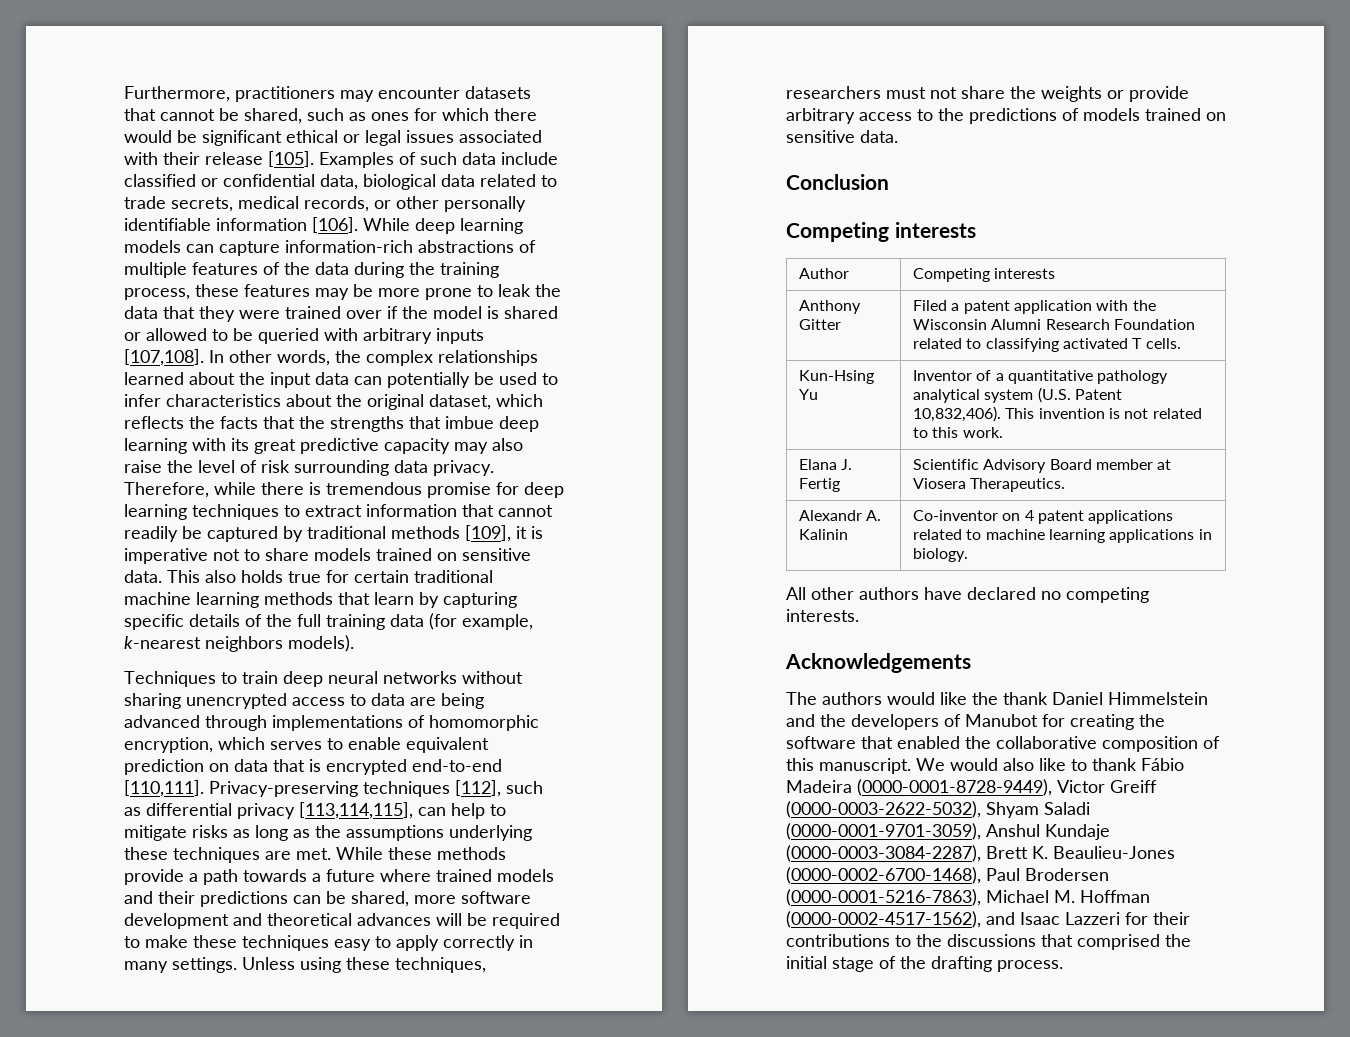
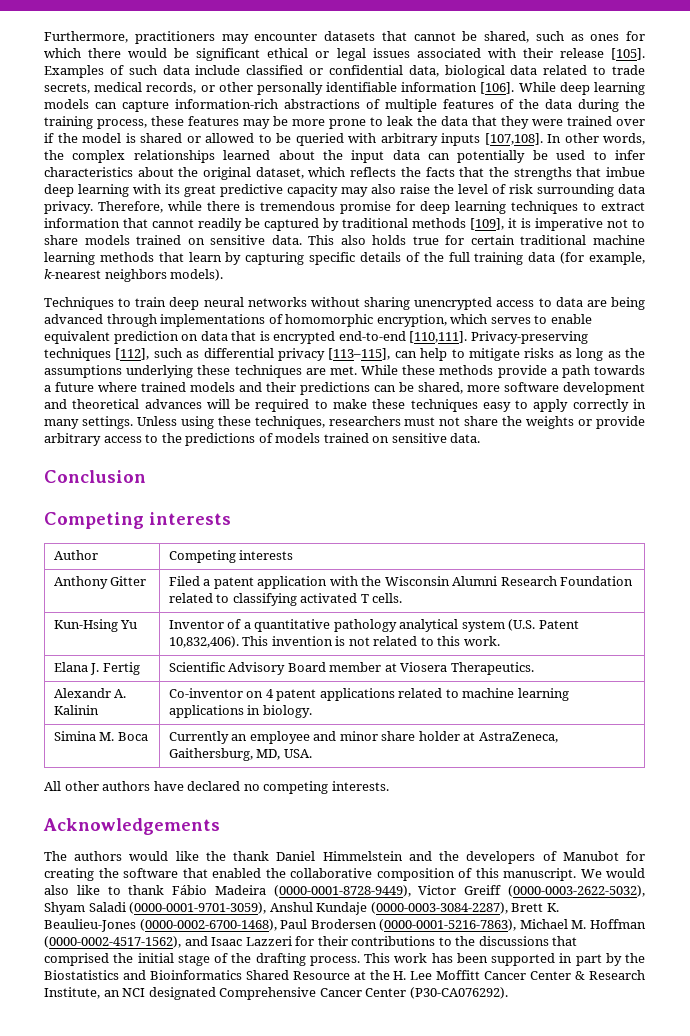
[299,802,413,819] [113,114,115], -> [328,348,391,360] [113–115],
(968, 555) none -> [53,731,148,741] [168,731,558,744] [168,748,312,761] // Simina M. Boca | Currently an employee and minor share holder at AstraZeneca, Gaithersburg, MD, USA.
(1063, 966) none -> [364,953,645,966] [44,970,645,980] [44,987,508,1000] This work has been supported in part by the Biostatistics and Bioinformatics Shared Resource at the H. Lee Moffitt Cancer Center & Research Institute, an NCI designated Comprehensive Cancer Center (P30-CA076292).

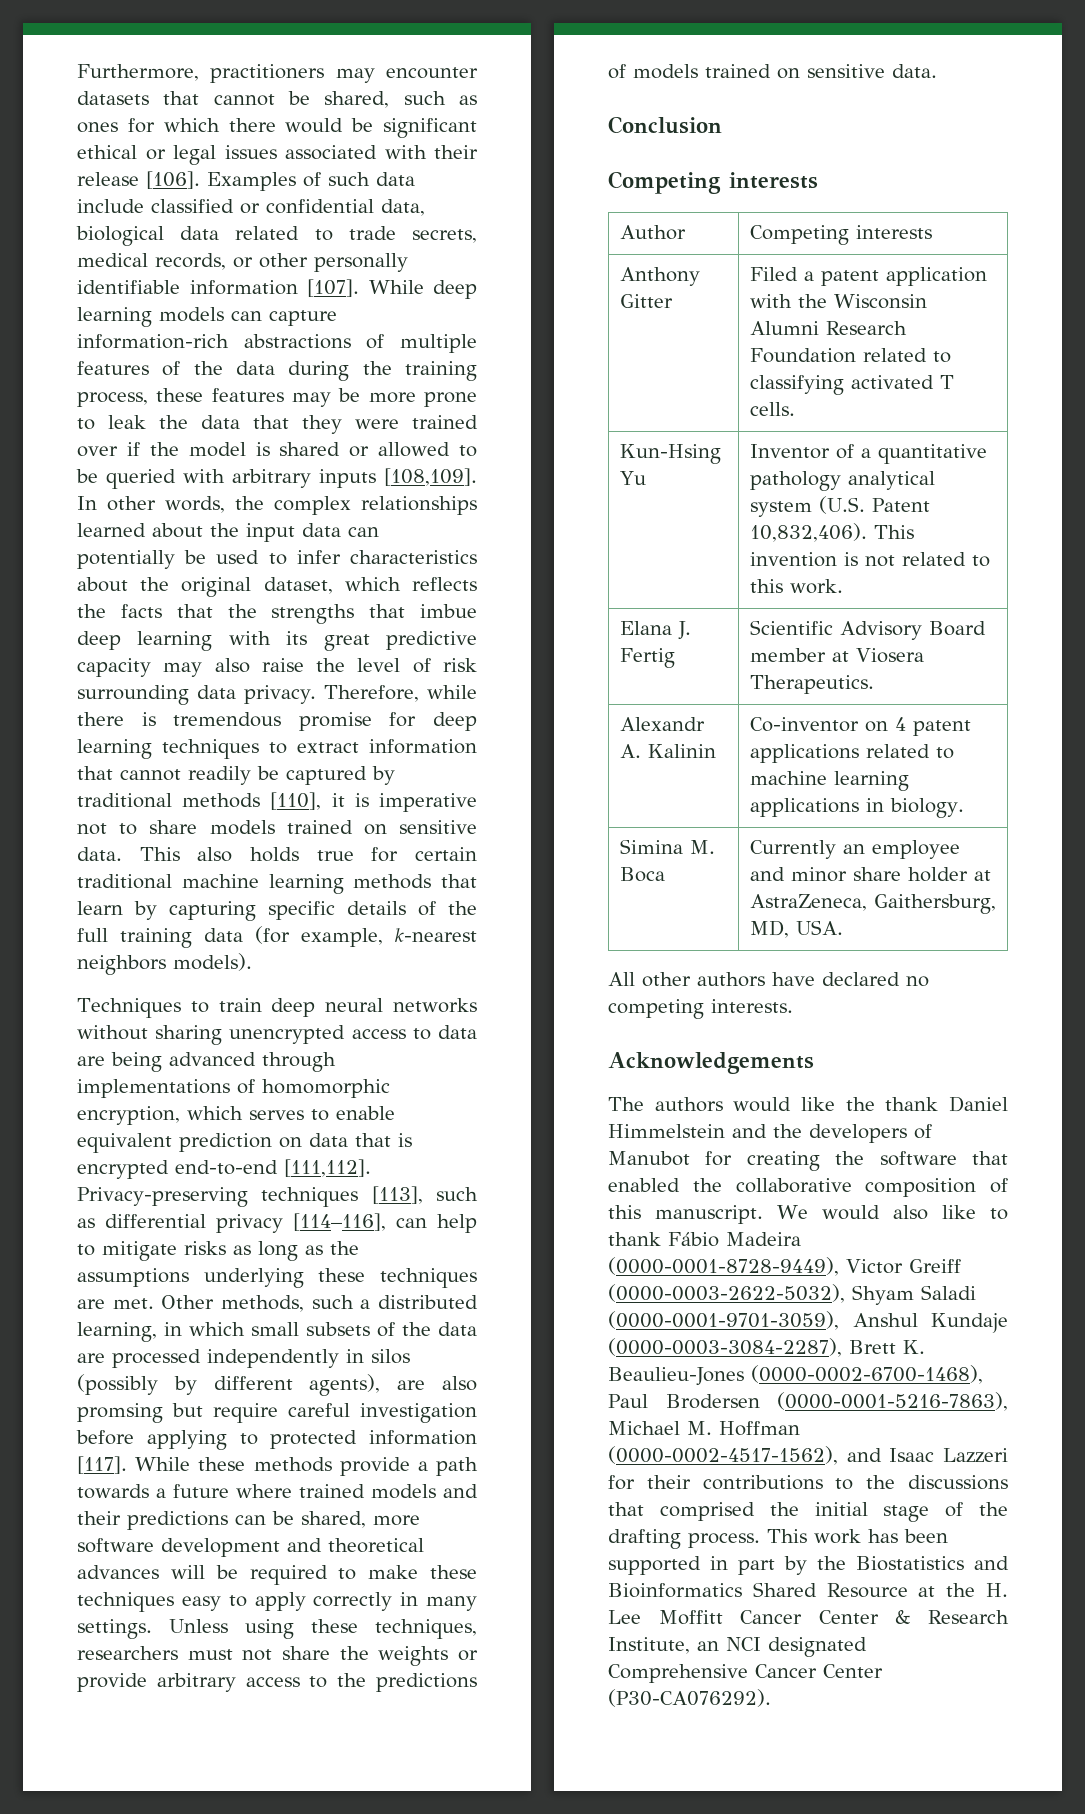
[611,48,646,60] [105]. -> [146,171,200,189] [106].
[480,82,515,94] [106]. -> [307,279,359,297] [107].
[484,133,543,145] [107,108]. -> [384,468,477,486] [108,109].
[470,218,504,230] [109], -> [270,792,322,810] [110],
[409,331,468,343] [110,111]. -> [284,1159,371,1177] [111,112].
[115,348,150,360] [112], -> [371,1186,423,1204] [113],
[328,348,391,360] [113–115], -> [293,1213,386,1231] [114–116],
(357, 370) none -> [161,1295,478,1312] [77,1322,477,1342] [77,1349,410,1368] [77,1374,477,1396] [77,1403,477,1423] [76,1430,477,1450] [77,1456,127,1474] Other methods, such a distributed learning, in which small subsets of the data are processed independently in silos (possibly by different agents), are also promsing but require careful investigation before applying to protected information [117].

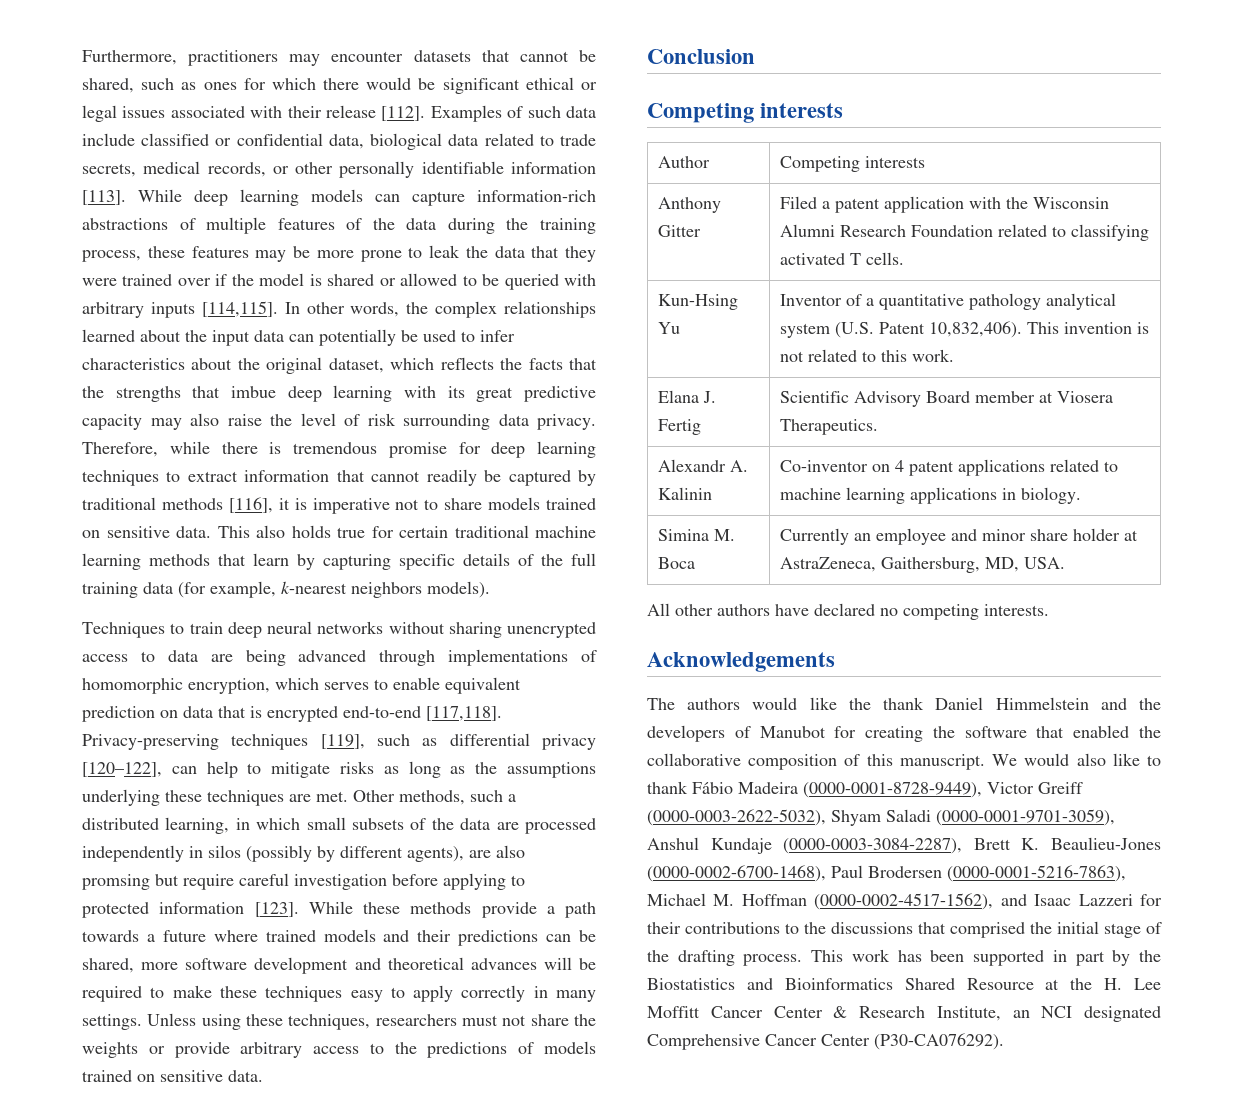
[146,171,200,189] [106]. -> [381,106,426,121] [112].
[307,279,359,297] [107]. -> [82,190,126,205] [113].
[384,468,477,486] [108,109]. -> [201,301,278,317] [114,115].
[270,792,322,810] [110], -> [228,497,273,513] [116],
[284,1159,371,1177] [111,112]. -> [426,706,502,721] [117,118].
[371,1186,423,1204] [113], -> [320,734,365,749] [119],
[293,1213,386,1231] [114–116], -> [82,762,162,777] [120–122],
[77,1456,127,1474] [117]. -> [254,902,299,917] [123].

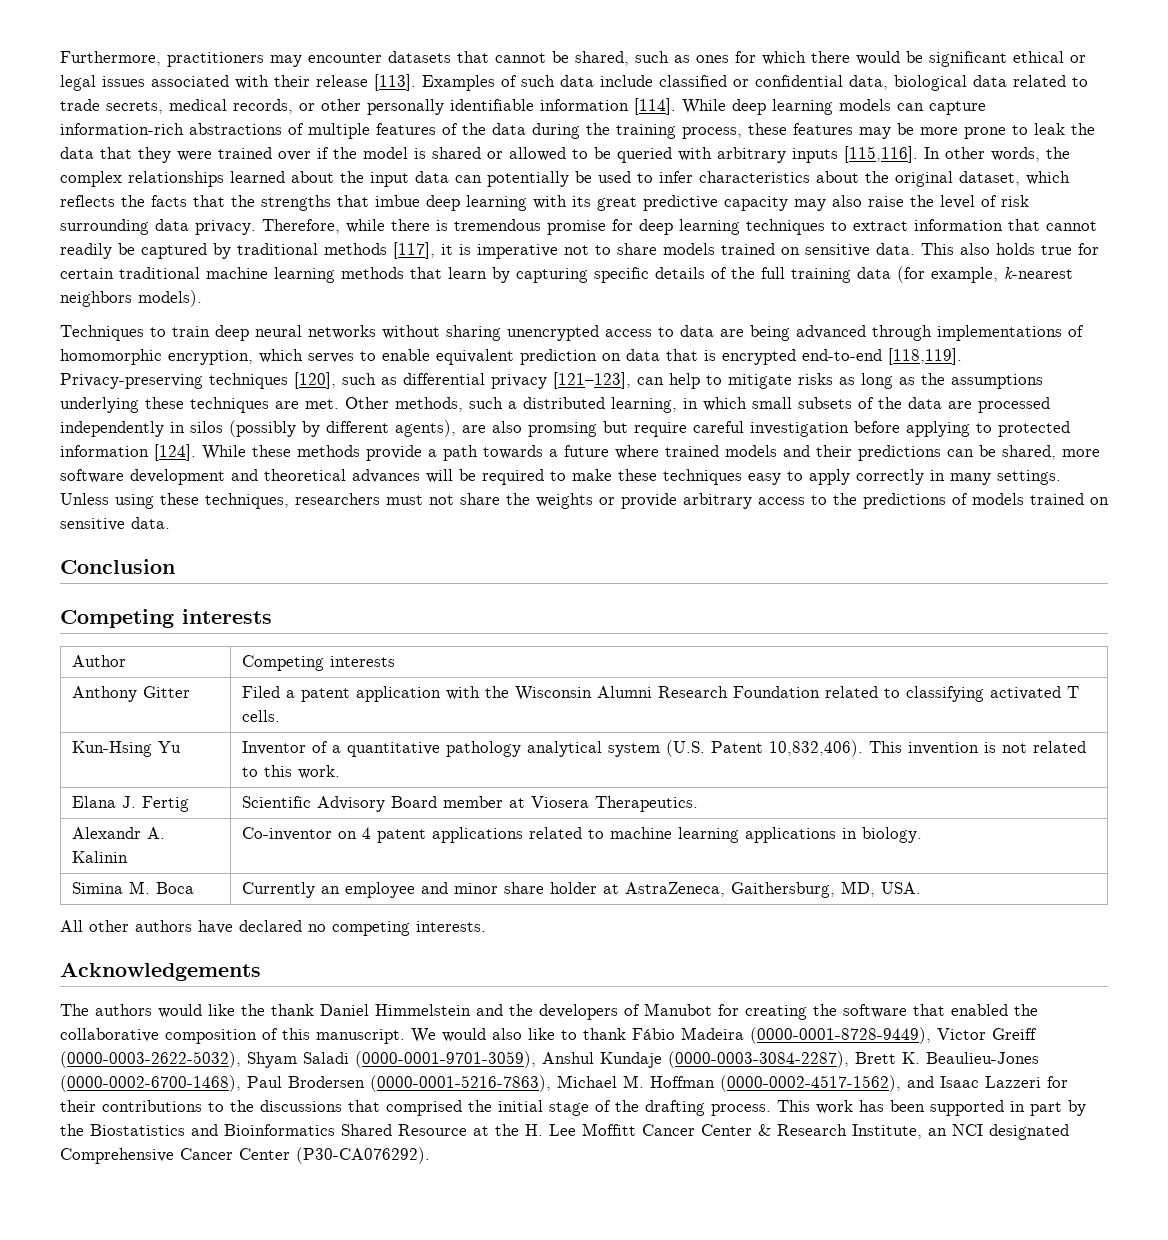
[381,106,426,121] [112]. -> [374,74,416,91] [113].
[82,190,126,205] [113]. -> [634,98,676,115] [114].
[201,301,278,317] [114,115]. -> [844,146,918,163] [115,116].
[228,497,273,513] [116], -> [393,242,435,259] [117],
[426,706,502,721] [117,118]. -> [888,348,962,365] [118,119].
[320,734,365,749] [119], -> [294,372,336,389] [120],
[82,762,162,777] [120–122], -> [553,372,631,389] [121–123],
[254,902,299,917] [123]. -> [154,444,196,461] [124].

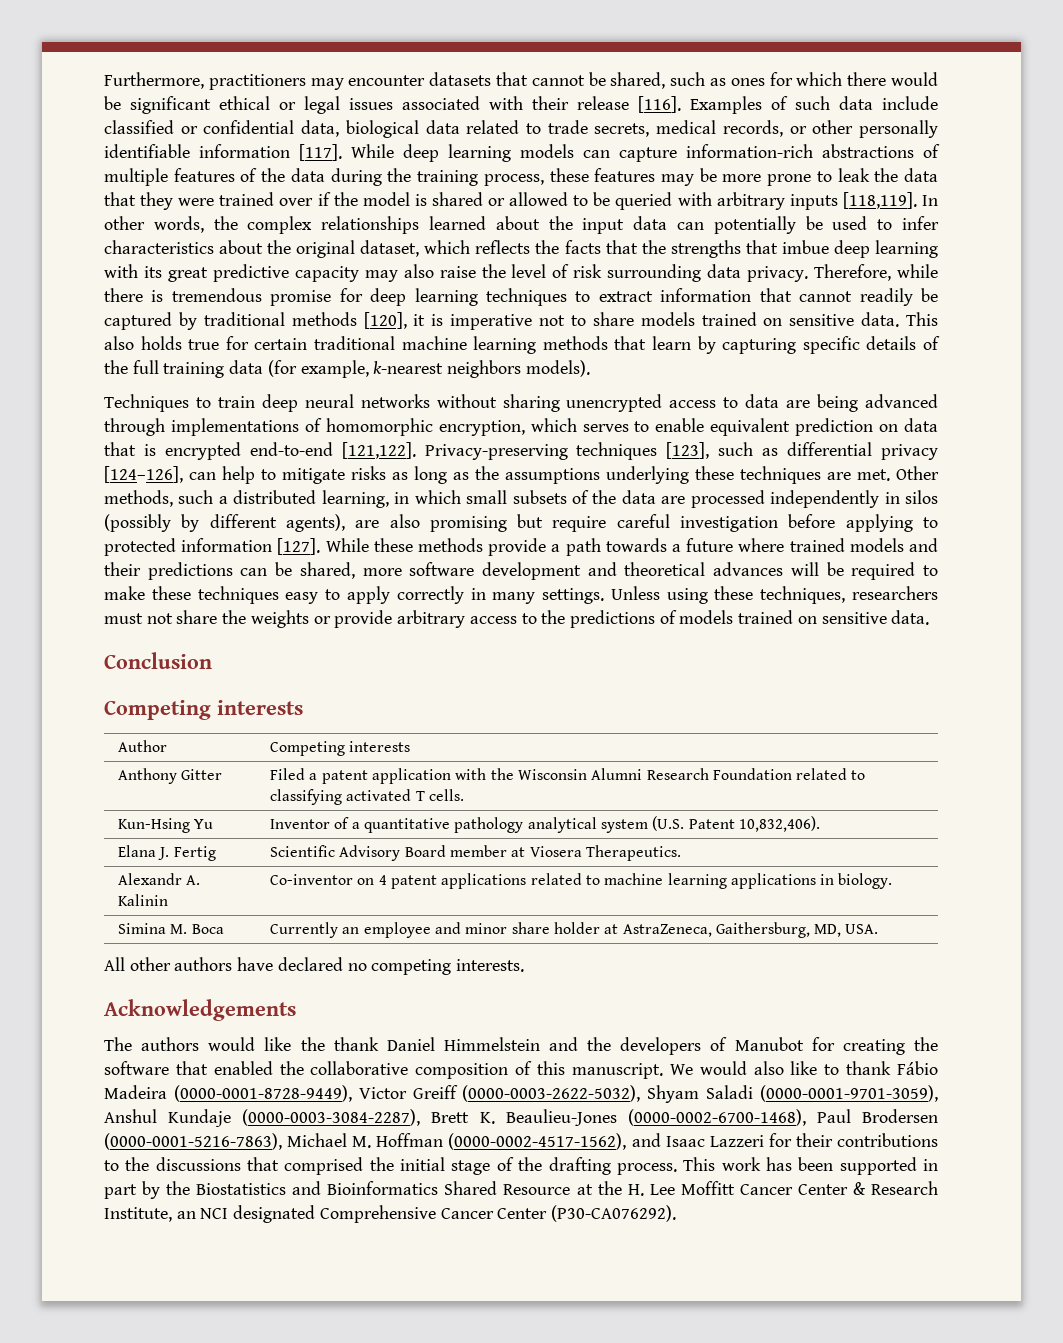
[374,74,416,91] [113]. -> [638,96,681,113] [116].
[634,98,676,115] [114]. -> [299,144,342,161] [117].
[844,146,918,163] [115,116]. -> [842,192,917,209] [118,119].
[393,242,435,259] [117], -> [363,312,407,329] [120],
[888,348,962,365] [118,119]. -> [341,442,416,459] [121,122].
[294,372,336,389] [120], -> [666,442,710,459] [123],
[553,372,631,389] [121–123], -> [104,466,183,483] [124–126],
[528,422,597,437] promsing -> [429,516,507,532] promising
[154,444,196,461] [124]. -> [277,538,321,555] [127].
[869,741,1087,755] [242,765,341,779] This invention is not related to this work. -> (820, 824) none

